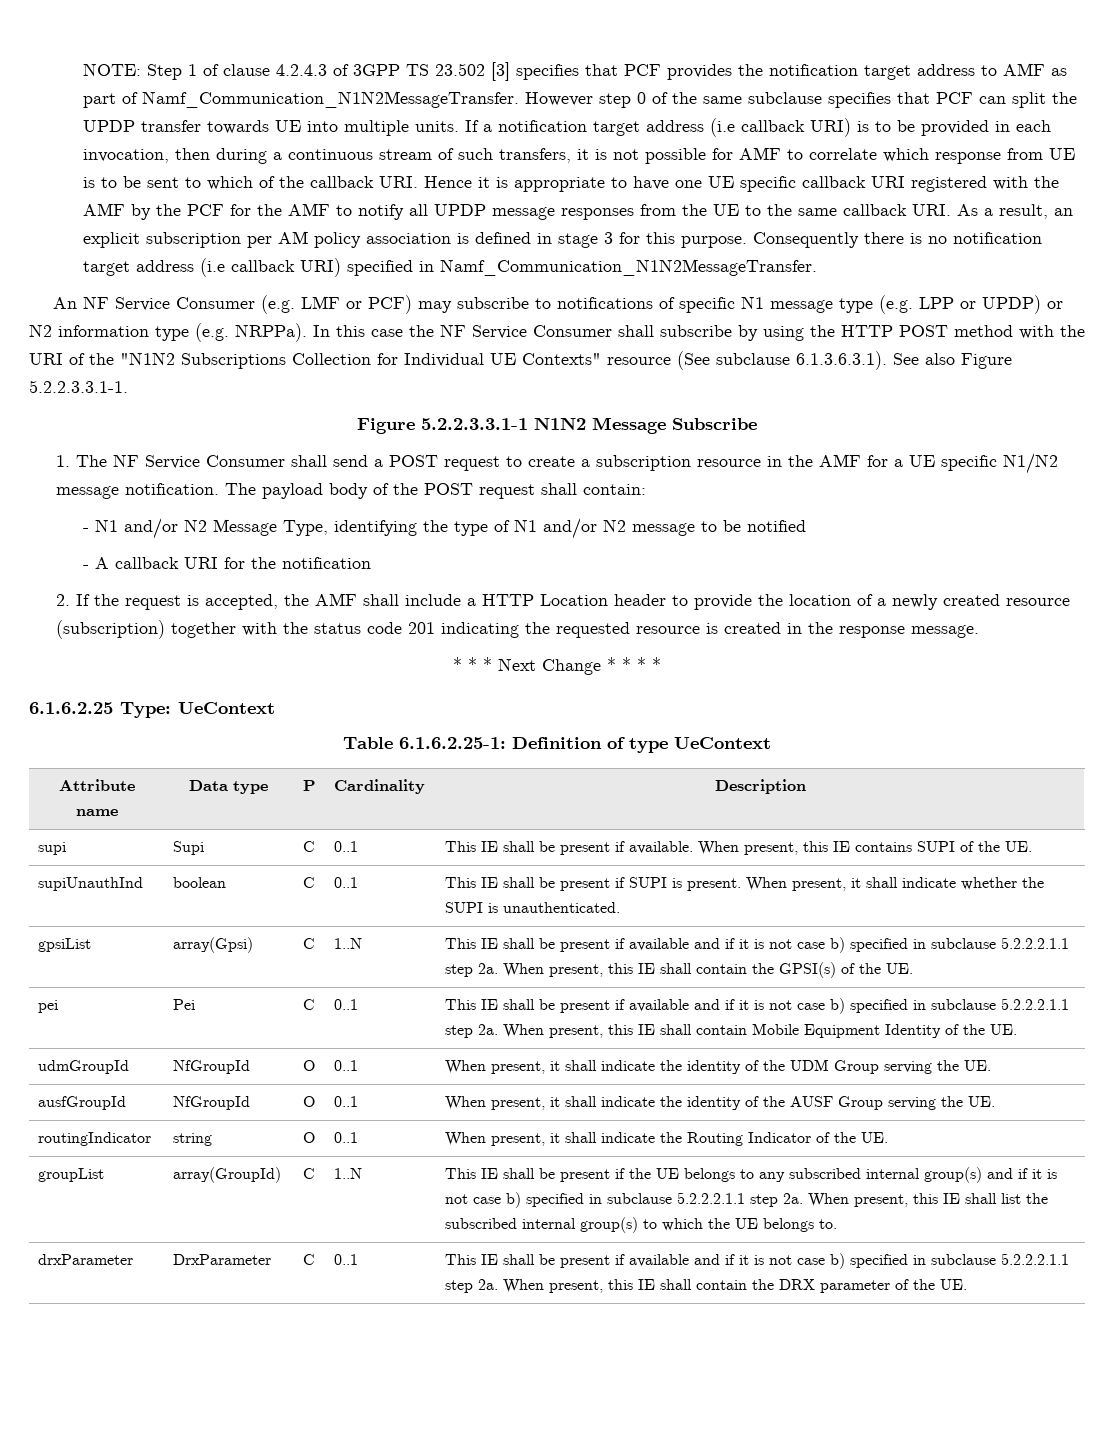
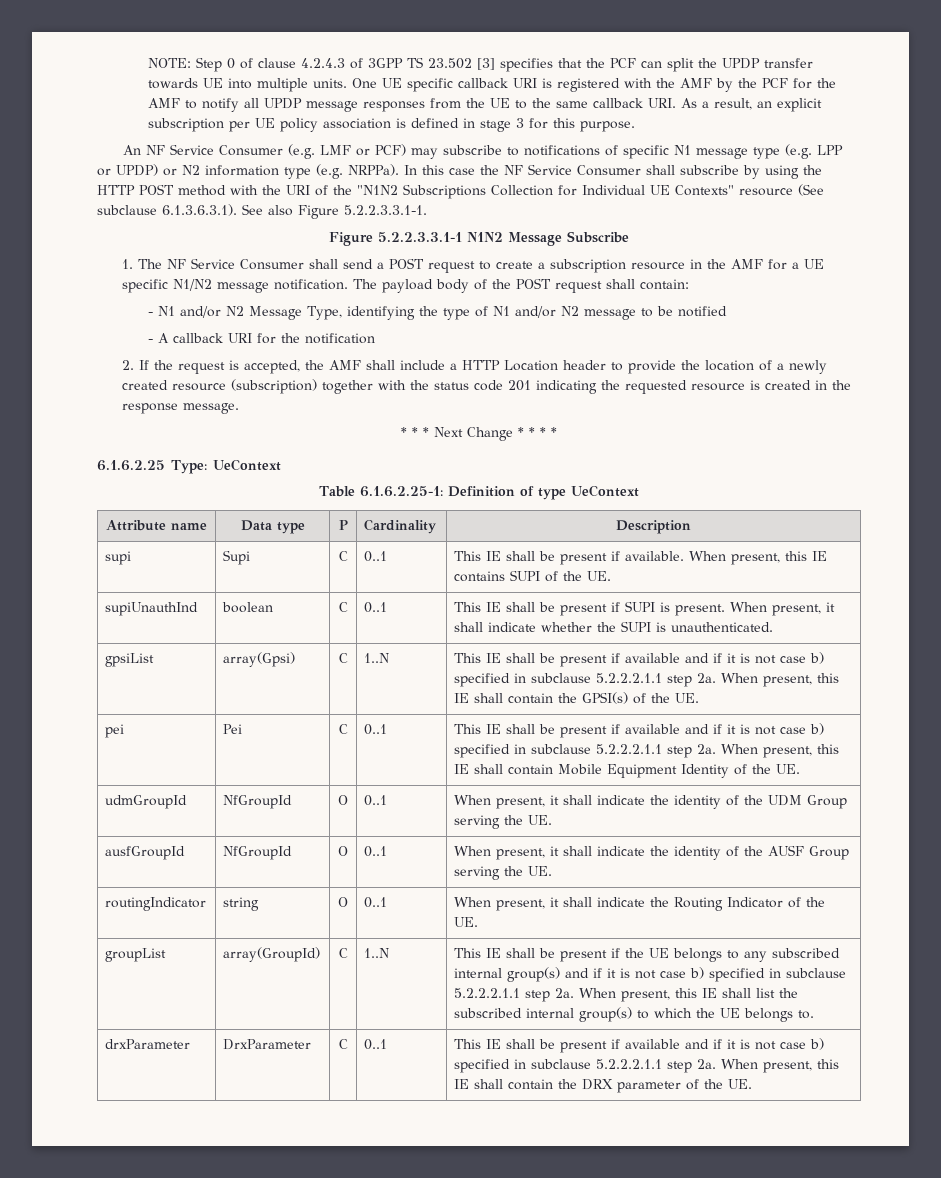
[188,64,198,76] 1 -> [226,58,235,69] 0
[624,63,1068,80] [83,91,931,108] PCF provides the notification target address to AMF as part of Namf_Communication_N1N2MessageTransfer. However step 0 of the same subclause specifies that -> [585,58,605,68] the
[465,118,1052,137] [83,147,1076,164] [83,176,703,192] If a notification target address (i.e callback URI) is to be provided in each invocation, then during a continuous stream of such transfers, it is not possible for AMF to correlate which response from UE is to be sent to which of the callback URI. Hence it is appropriate to have one -> [351,78,377,88] One
(906, 182) none -> [541,78,552,88] is
[278,231,309,244] AM -> [254,118,275,128] UE
[753,232,1043,248] [83,258,818,277] Consequently there is no notification target address (i.e callback URI) specified in Namf_Communication_N1N2MessageTransfer. -> (635, 126) none

